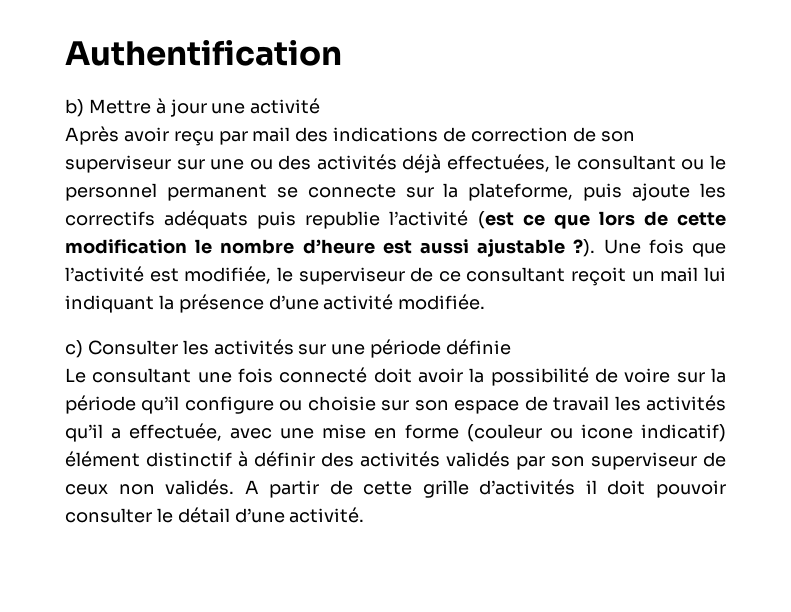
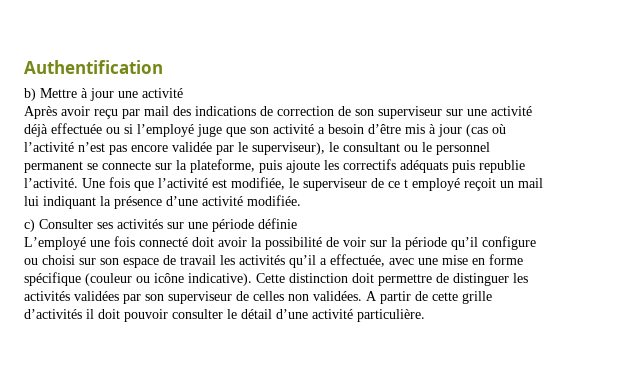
[249,154,550,173] ou des activités déjà effectuées, -> [491,106,532,116] [24,123,506,137] [24,142,325,155] activité déjà effectuée ou si l’employé juge que son activité a besoin d’être mis à jour (cas où l’activité n’est pas encore validée par le superviseur),
[389,210,727,229] [65,239,596,257] l’activité (est ce que lors de cette modification le nombre d’heure est aussi ajustable ?). -> [24,178,78,188] l’activité.
[466,267,566,282] consultant -> [404,178,460,191] t employé
[182,340,209,355] les -> [97,222,113,229] ses
[65,368,192,383] Le consultant -> [24,237,86,250] L’employé
[624,368,671,383] voire -> [343,237,366,247] voir
[307,396,376,411] choisie -> [42,255,75,265] choisi
(459, 431) none -> [24,272,81,286] spécifique
[581,424,726,442] [65,451,510,467] icone indicatif) élément distinctif à définir des activités validés -> [154,273,528,286] [24,291,119,301] icône indicative). Cette distinction doit permettre de distinguer les activités validées
[65,479,235,495] ceux non validés. -> [253,291,362,301] celles non validées.
[289,507,365,523] activité. -> [312,309,425,322] activité particulière.

